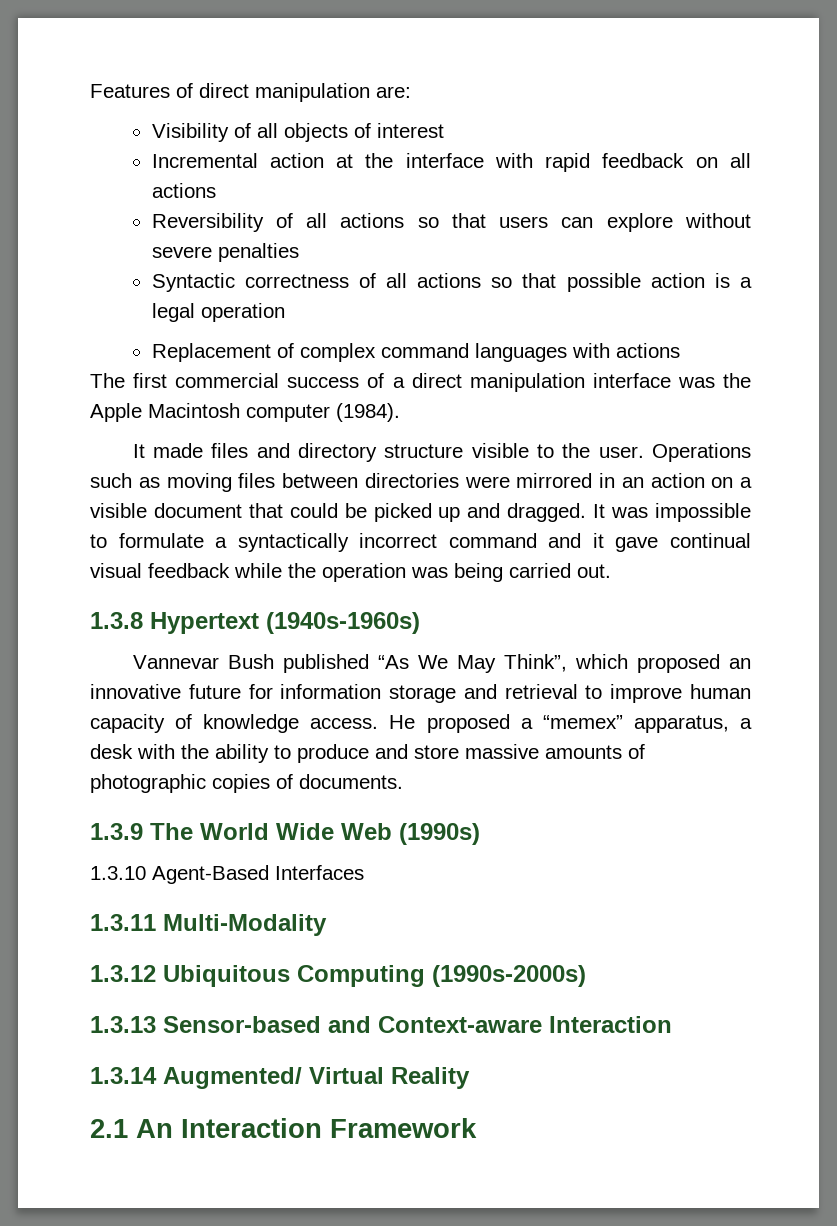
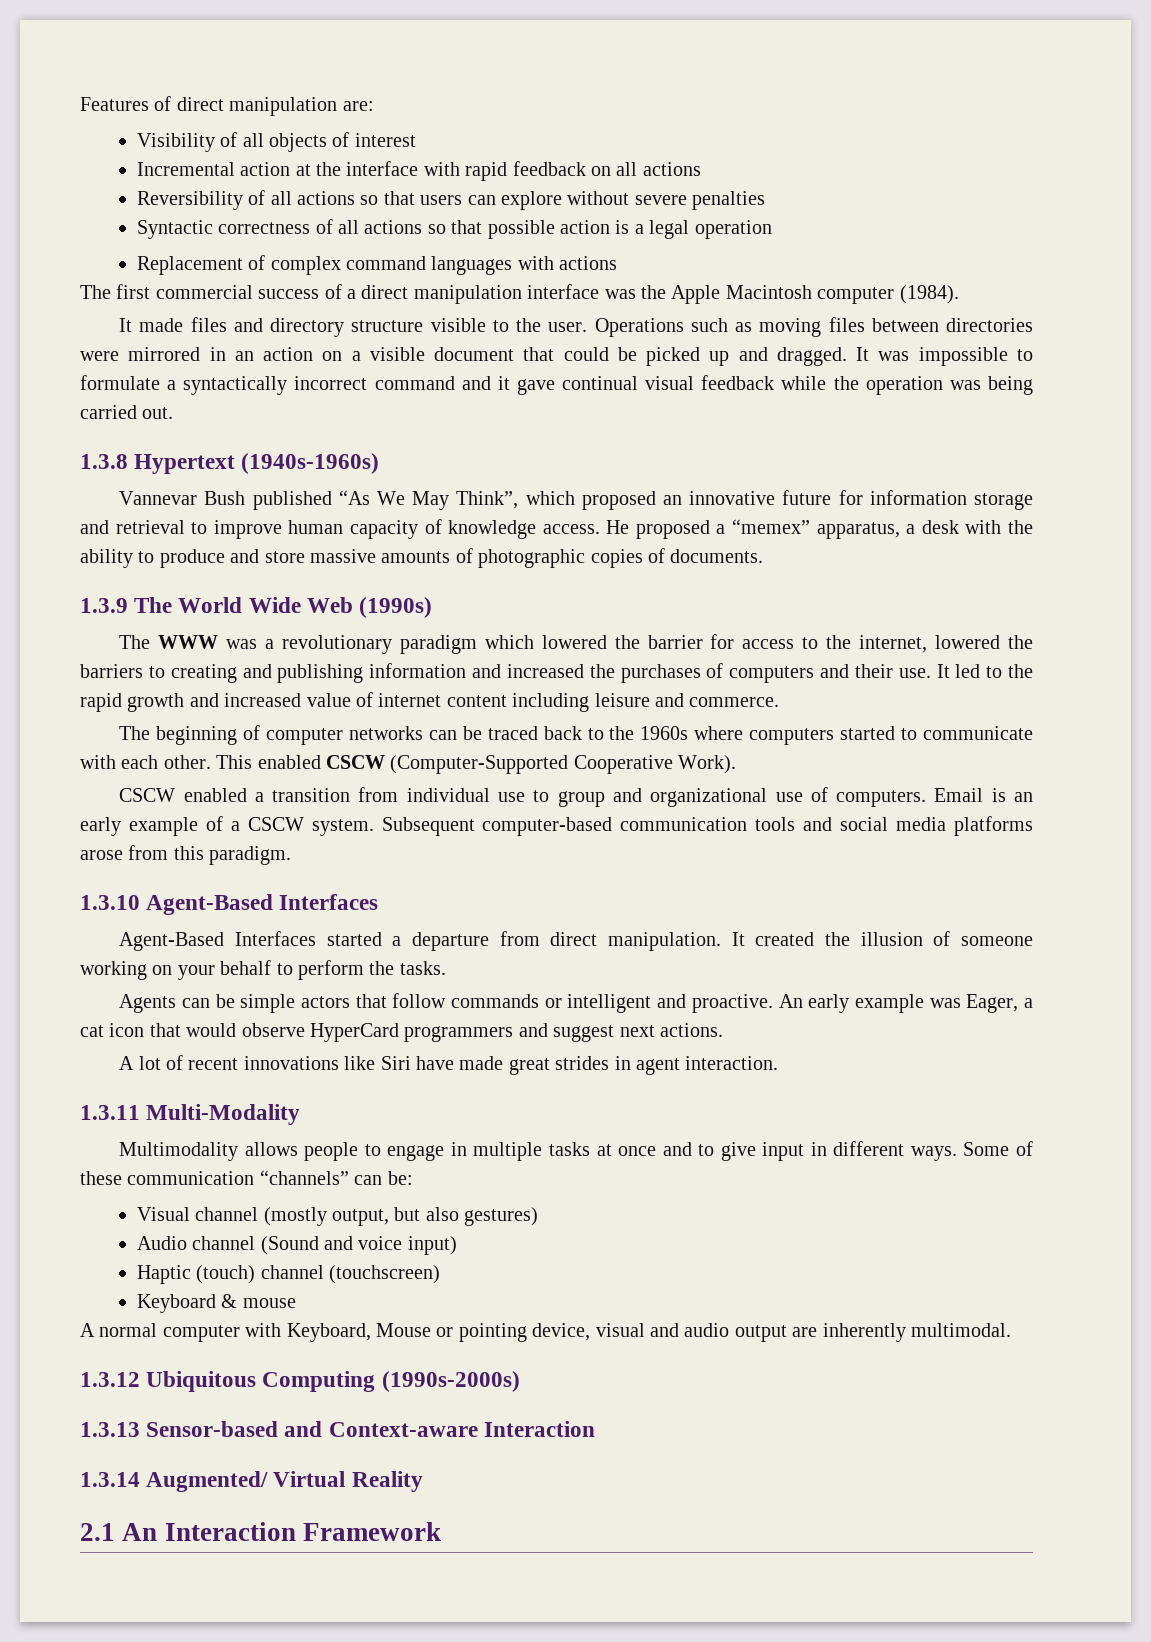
[90,865,364,884] [90,914,327,936] 1.3.10 Agent-Based Interfaces // 1.3.11 Multi-Modality -> [119,634,1033,654] [80,663,1034,683] [80,692,780,712] [119,725,1033,745] [80,755,737,774] [119,787,1033,807] [80,816,1033,836] [80,845,292,865] [80,894,379,915] [119,931,1033,951] [80,960,446,980] [119,993,1033,1013] [80,1023,723,1042] [119,1055,779,1075] [80,1104,301,1125] [119,1141,1033,1161] [80,1170,413,1185] [136,1207,539,1226] [136,1236,457,1255] [136,1265,440,1284] [136,1294,296,1313] [80,1323,1011,1342] The WWW was a revolutionary paradigm which lowered the barrier for access to the internet, lowered the barriers to creating and publishing information and increased the purchases of computers and their use. It led to the rapid growth and increased value of internet content including leisure and commerce. // The beginning of computer networks can be traced back to the 1960s where computers started to communicate with each other. This enabled CSCW (Computer-Supported Cooperative Work). // CSCW enabled a transition from individual use to group and organizational use of computers. Email is an early example of a CSCW system. Subsequent computer-based communication tools and social media platforms arose from this paradigm. // 1.3.10 Agent-Based Interfaces // Agent-Based Interfaces started a departure from direct manipulation. It created the illusion of someone working on your behalf to perform the tasks. // Agents can be simple actors that follow commands or intelligent and proactive. An early example was Eager, a cat icon that would observe HyperCard programmers and suggest next actions. // A lot of recent innovations like Siri have made great strides in agent interaction. // 1.3.11 Multi-Modality // Multimodality allows people to engage in multiple tasks at once and to give input in different ways. Some of these communication “channels” can be: // Visual channel (mostly output, but also gestures) // Audio channel (Sound and voice input) // Haptic (touch) channel (touchscreen) // Keyboard & mouse // A normal computer with Keyboard, Mouse or pointing device, visual and audio output are inherently multimodal.

